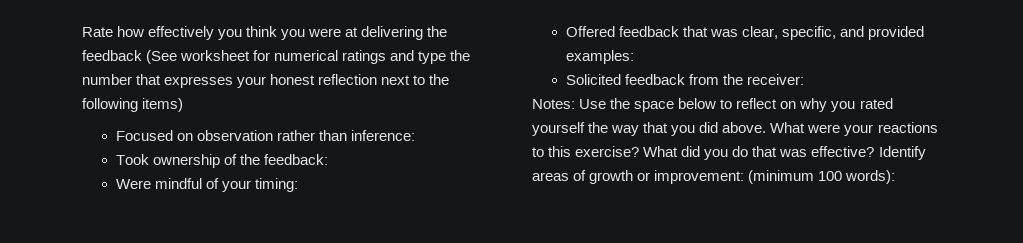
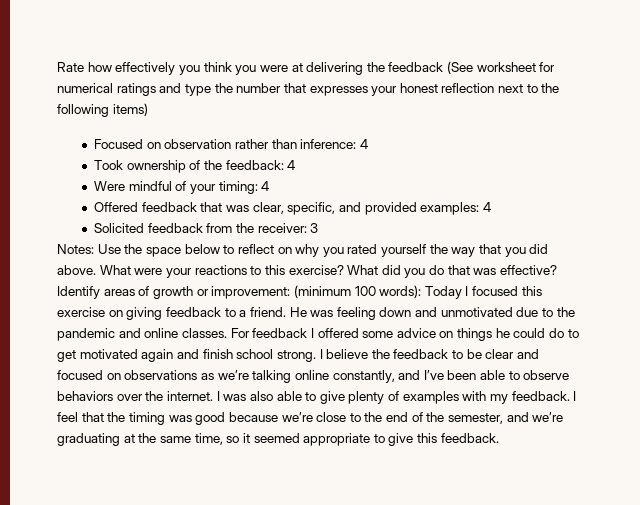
(416, 135) none -> [359,139,368,149] 4
(328, 159) none -> [287,160,296,170] 4
(298, 185) none -> [261,181,270,191] 4
(634, 57) none -> [482,202,491,212] 4
(804, 79) none -> [310,223,319,233] 3
(896, 177) none -> [424,286,542,299] [57,307,575,320] [57,328,579,341] [57,349,540,362] [57,370,570,383] [57,391,577,404] [57,412,564,425] [57,433,499,446] Today I focused this exercise on giving feedback to a friend. He was feeling down and unmotivated due to the pandemic and online classes. For feedback I offered some advice on things he could do to get motivated again and finish school strong. I believe the feedback to be clear and focused on observations as we’re talking online constantly, and I’ve been able to observe behaviors over the internet. I was also able to give plenty of examples with my feedback. I feel that the timing was good because we’re close to the end of the semester, and we’re graduating at the same time, so it seemed appropriate to give this feedback.

